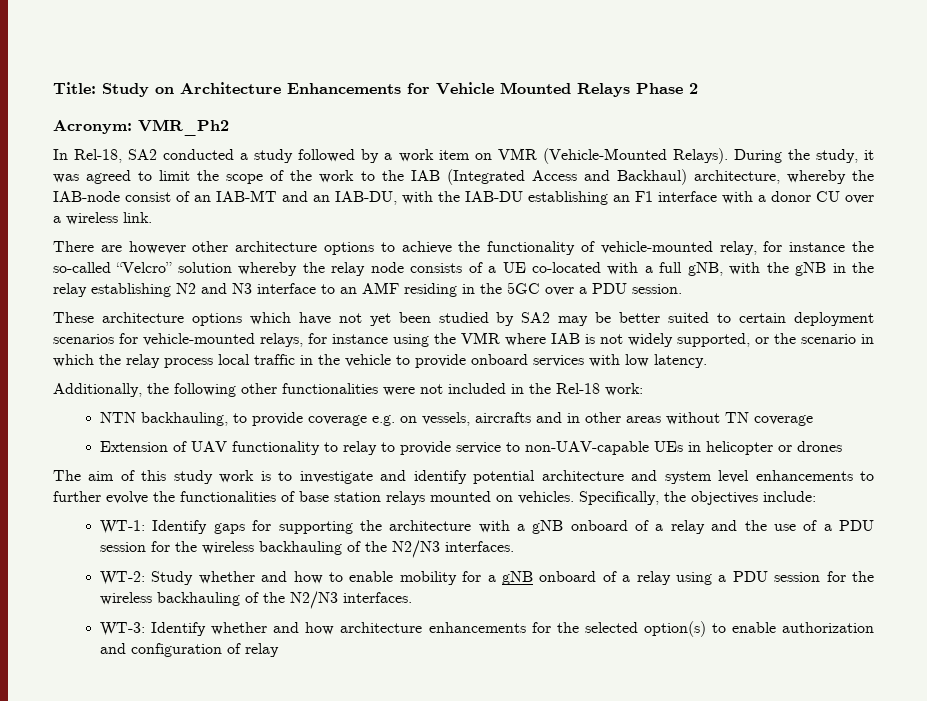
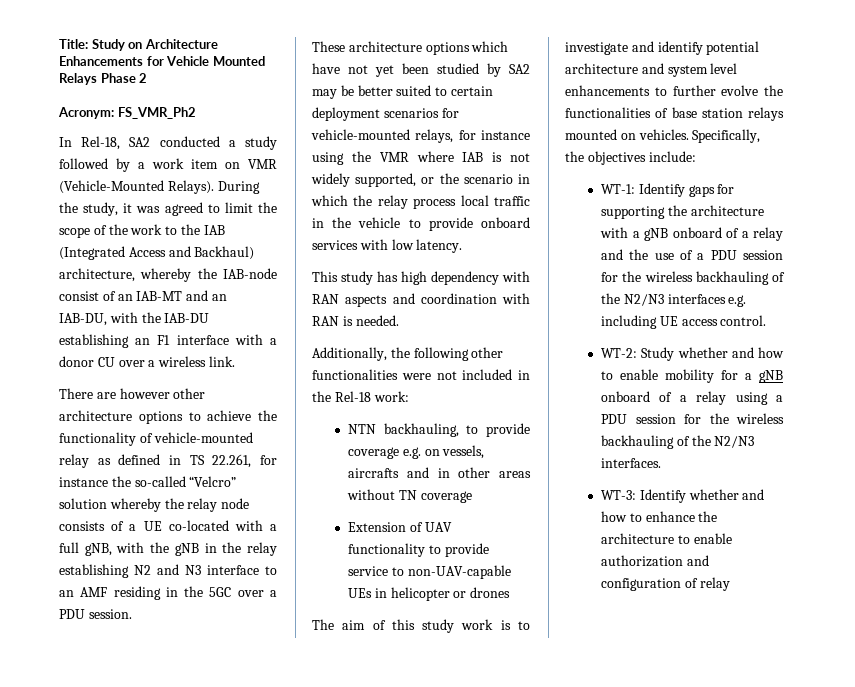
[138,119,229,136] VMR_Ph2 -> [117,107,196,119] FS_VMR_Ph2
[719,241,757,255] relay, -> [59,454,252,468] relay as defined in TS 22.261,
(707, 361) none -> [312,271,530,285] [312,293,530,307] [312,315,399,326] // This study has high dependency with RAN aspects and coordination with RAN is needed.
[343,441,396,455] relay to -> (441, 549) none
[445,541,515,552] interfaces. -> [667,294,747,307] [601,315,767,329] interfaces e.g. including UE access control.
[340,621,706,637] architecture enhancements for the selected option(s) -> [629,511,718,522] [601,533,675,544] to enhance the architecture

